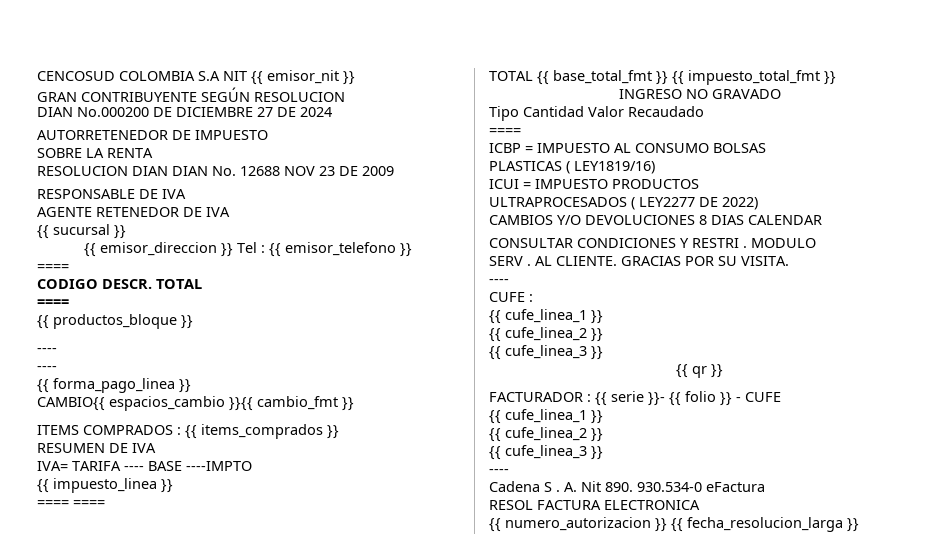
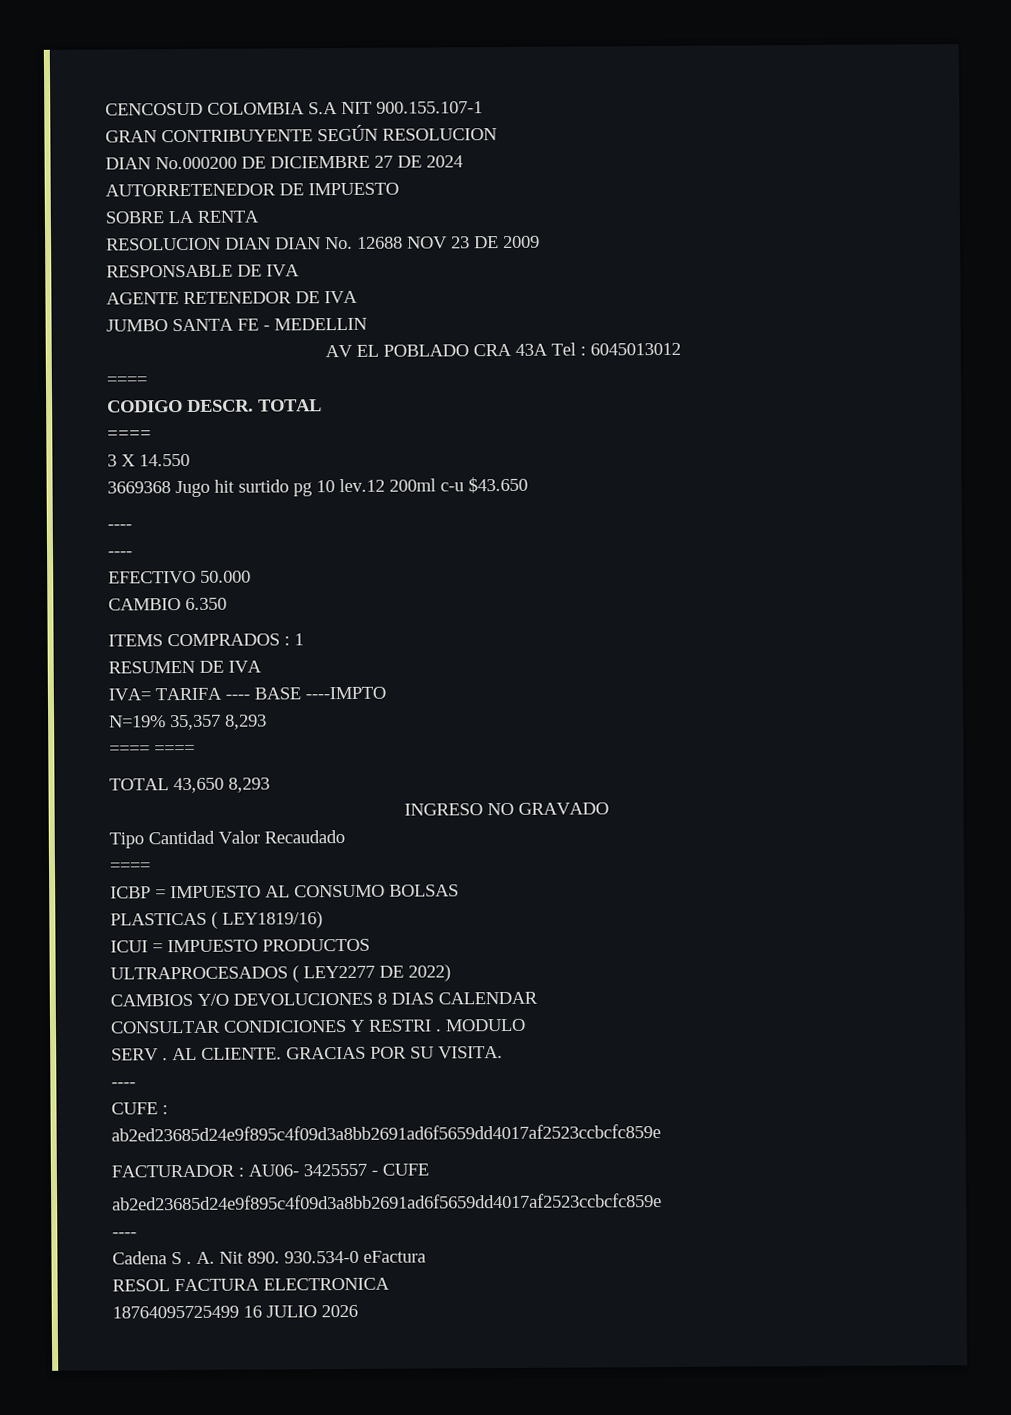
[251,70,355,85] {{ emisor_nit }} -> [376,101,483,114] 900.155.107-1
[37,224,126,239] [83,242,412,257] {{ sucursal }} // {{ emisor_direccion }} Tel : {{ emisor_telefono }} -> [106,317,367,332] [325,342,681,358] JUMBO SANTA FE - MEDELLIN // AV EL POBLADO CRA 43A Tel : 6045013012
[37,314,193,329] [37,348,57,353] [37,366,57,371] [37,378,191,393] [37,396,354,411] {{ productos_bloque }} // ---- // ---- // {{ forma_pago_linea }} // CAMBIO{{ espacios_cambio }}{{ cambio_fmt }} -> [107,453,190,467] [107,476,528,498] [107,524,132,530] [108,551,133,557] [108,570,251,584] [108,597,227,611] 3 X 14.550 // 3669368 Jugo hit surtido pg 10 lev.12 200ml c-u $43.650 // ---- // ---- // EFECTIVO 50.000 // CAMBIO 6.350
[185,424,339,439] {{ items_comprados }} -> [294,633,304,646] 1
[37,478,173,493] {{ impuesto_linea }} -> [109,714,267,731] N=19% 35,357 8,293
[537,70,836,85] {{ base_total_fmt }} {{ impuesto_total_fmt }} -> [173,777,270,794] 43,650 8,293
[489,309,603,324] [489,327,603,342] [489,345,603,360] [676,364,723,378] [489,391,781,406] [489,409,603,424] [489,427,603,442] [489,445,603,460] {{ cufe_linea_1 }} // {{ cufe_linea_2 }} // {{ cufe_linea_3 }} // {{ qr }} // FACTURADOR : {{ serie }}- {{ folio }} - CUFE // {{ cufe_linea_1 }} // {{ cufe_linea_2 }} // {{ cufe_linea_3 }} -> [111,1124,661,1142] [111,1163,429,1178] [112,1193,662,1211] ab2ed23685d24e9f895c4f09d3a8bb2691ad6f5659dd4017af2523ccbcfc859e // FACTURADOR : AU06- 3425557 - CUFE // ab2ed23685d24e9f895c4f09d3a8bb2691ad6f5659dd4017af2523ccbcfc859e
[489,517,859,532] {{ numero_autorizacion }} {{ fecha_resolucion_larga }} -> [112,1304,358,1319] 18764095725499 16 JULIO 2026

